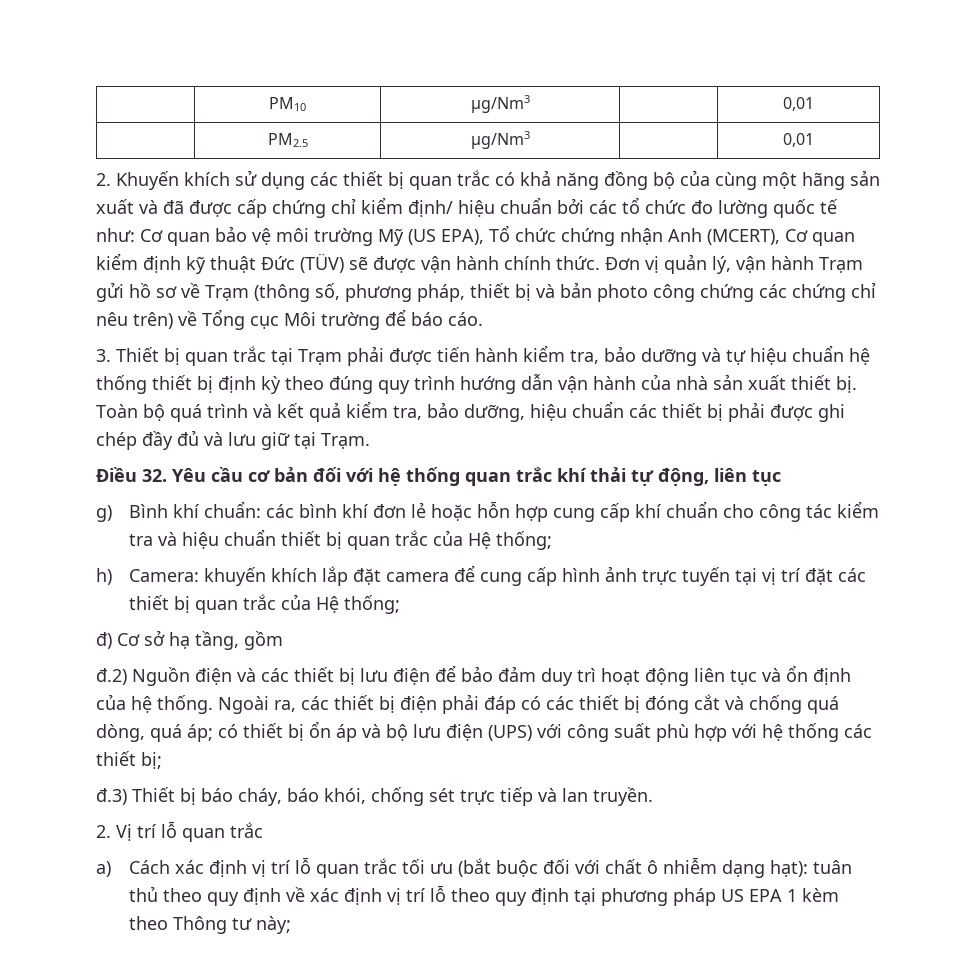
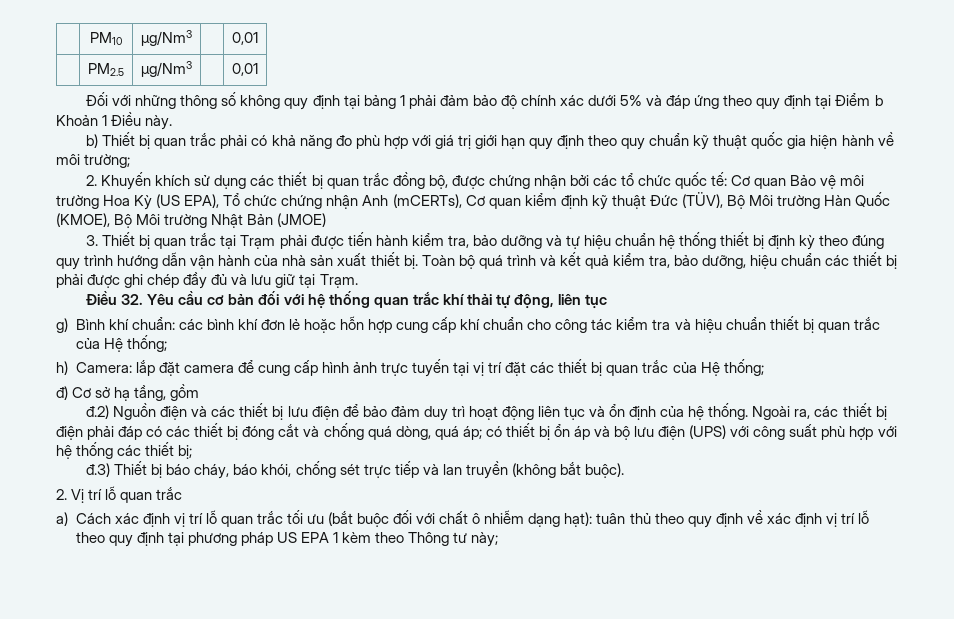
(814, 140) none -> [86,92,883,110] [56,112,173,130] [86,132,894,150] [56,154,131,168] // Đối với những thông số không quy định tại bảng 1 phải đảm bảo độ chính xác dưới 5% và đáp ứng theo quy định tại Điểm b Khoản 1 Điều này. // b) Thiết bị quan trắc phải có khả năng đo phù hợp với giá trị giới hạn quy định theo quy chuẩn kỹ thuật quốc gia hiện hành về môi trường;
[495,170,880,190] [96,197,837,218] [96,226,247,246] có khả năng đồng bộ của cùng một hãng sản xuất và đã được cấp chứng chỉ kiểm định/ hiệu chuẩn bởi các tổ chức đo lường quốc tế như: Cơ quan bảo -> [392,172,817,189] đồng bộ, được chứng nhận bởi các tổ chức quốc tế: Cơ quan Bảo
[378,228,404,246] Mỹ -> [103,195,153,210] Hoa Kỳ
[707,229,780,245] (MCERT), -> [392,194,462,208] (mCERTs),
[300,253,863,274] [96,282,876,302] [96,309,483,330] (TÜV) sẽ được vận hành chính thức. Đơn vị quản lý, vận hành Trạm gửi hồ sơ về Trạm (thông số, phương pháp, thiết bị và bản photo công chứng các chứng chỉ nêu trên) về Tổng cục Môi trường để báo cáo. -> [681,192,891,209] [56,213,327,228] (TÜV), Bộ Môi trường Hàn Quốc (KMOE), Bộ Môi trường Nhật Bản (JMOE)
[203,567,317,586] khuyến khích -> (132, 367) none
[593,787,653,806] truyền. -> [465,461,624,479] truyền (không bắt buộc).

